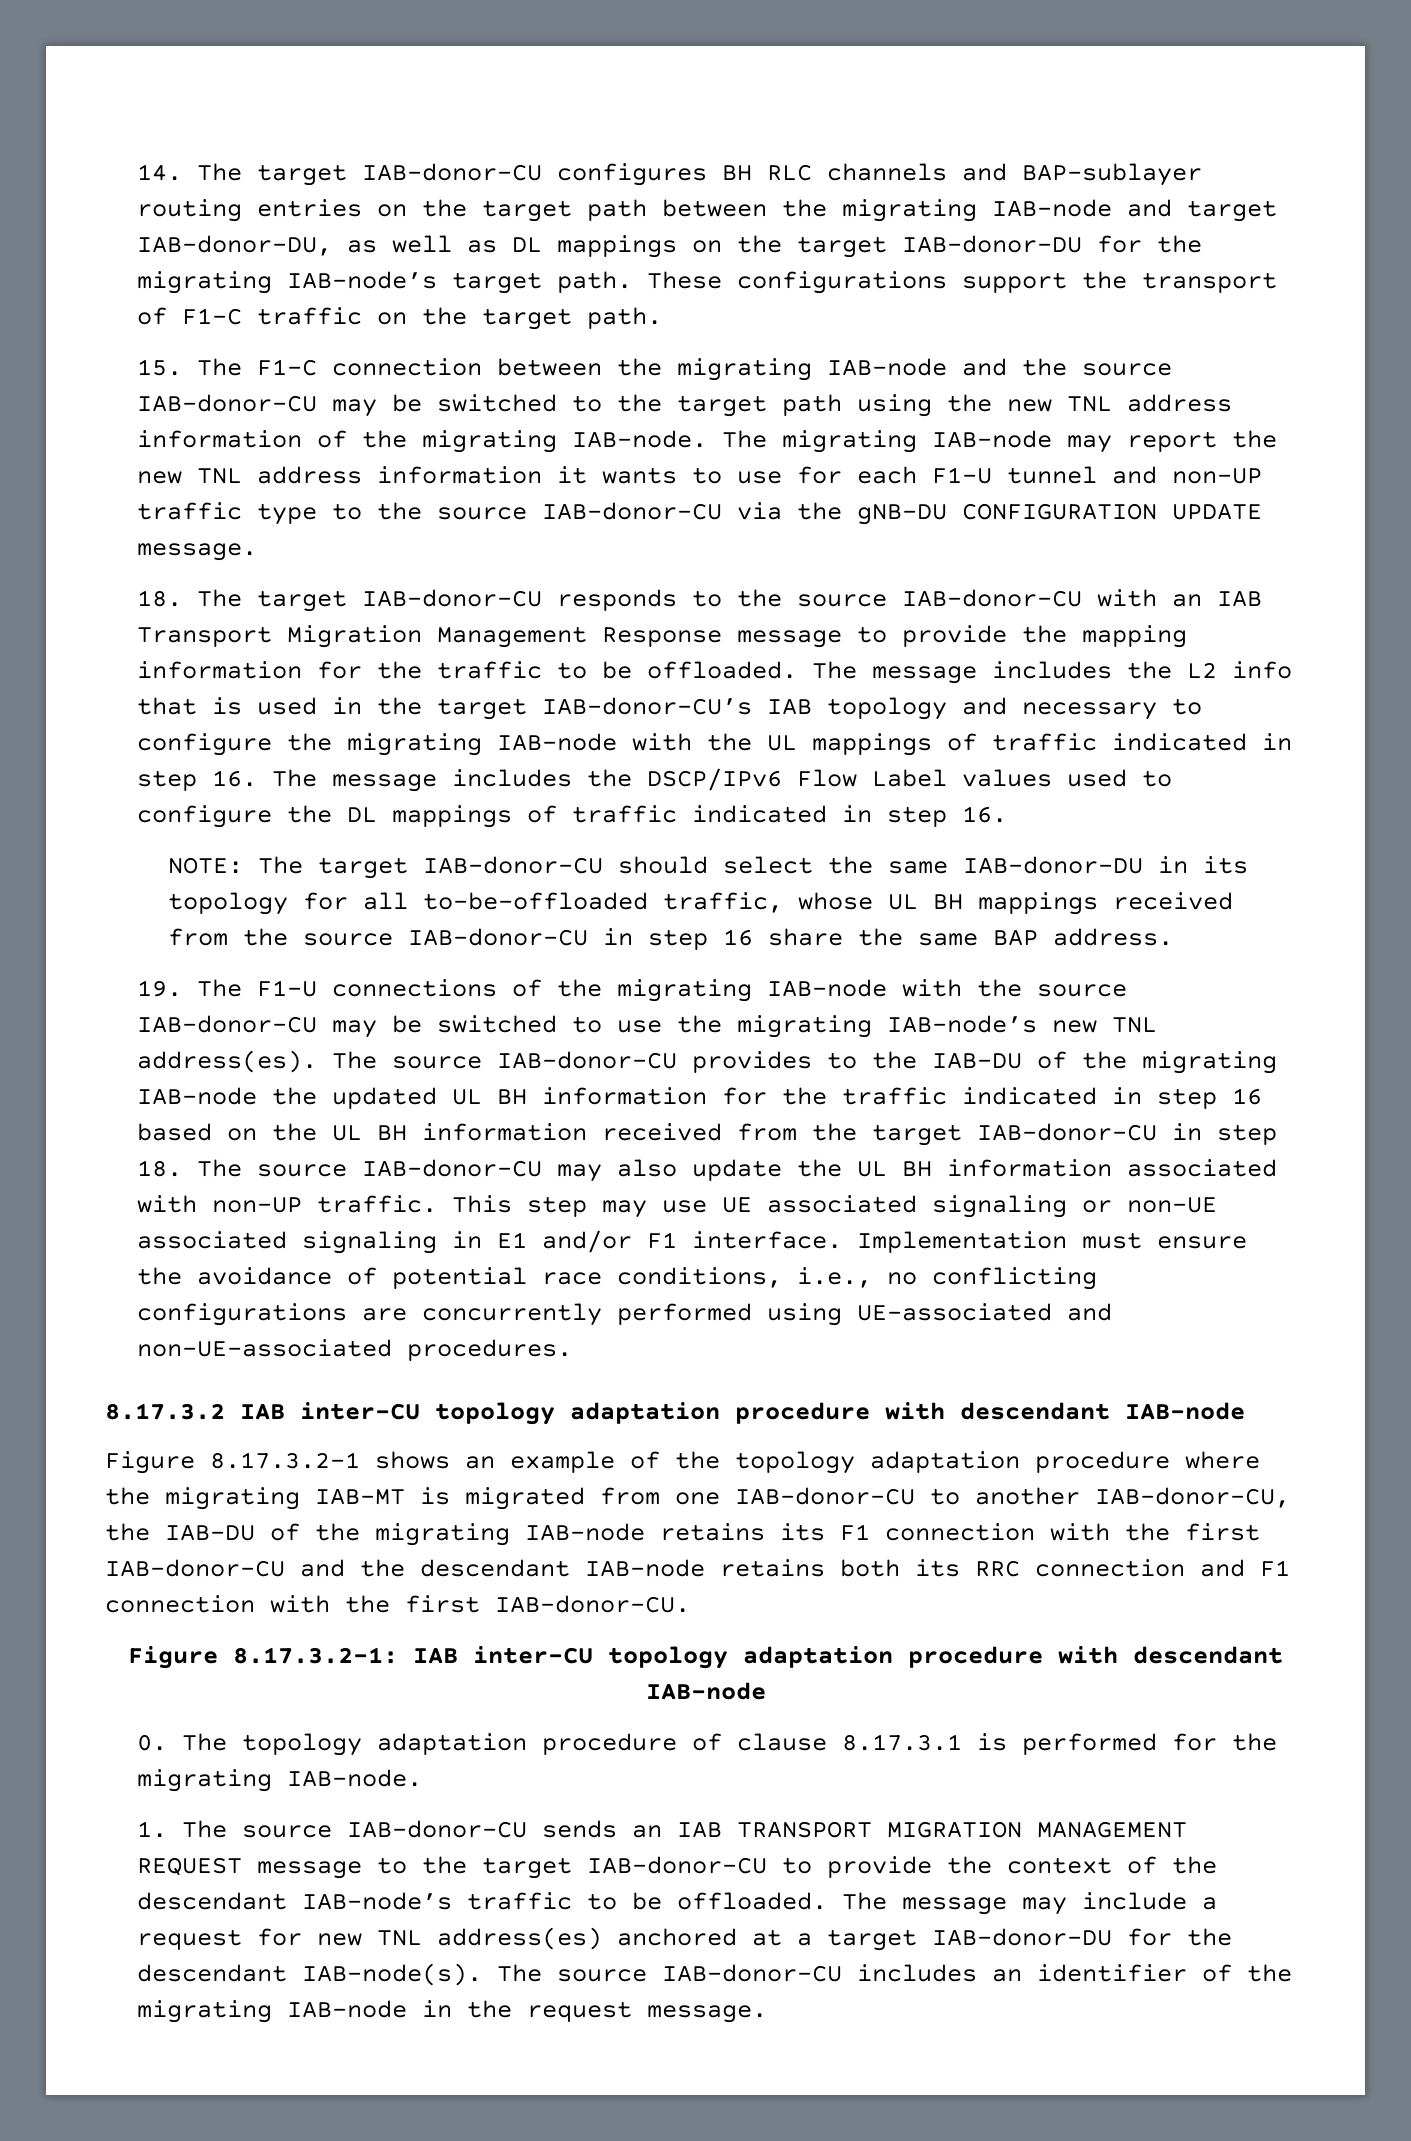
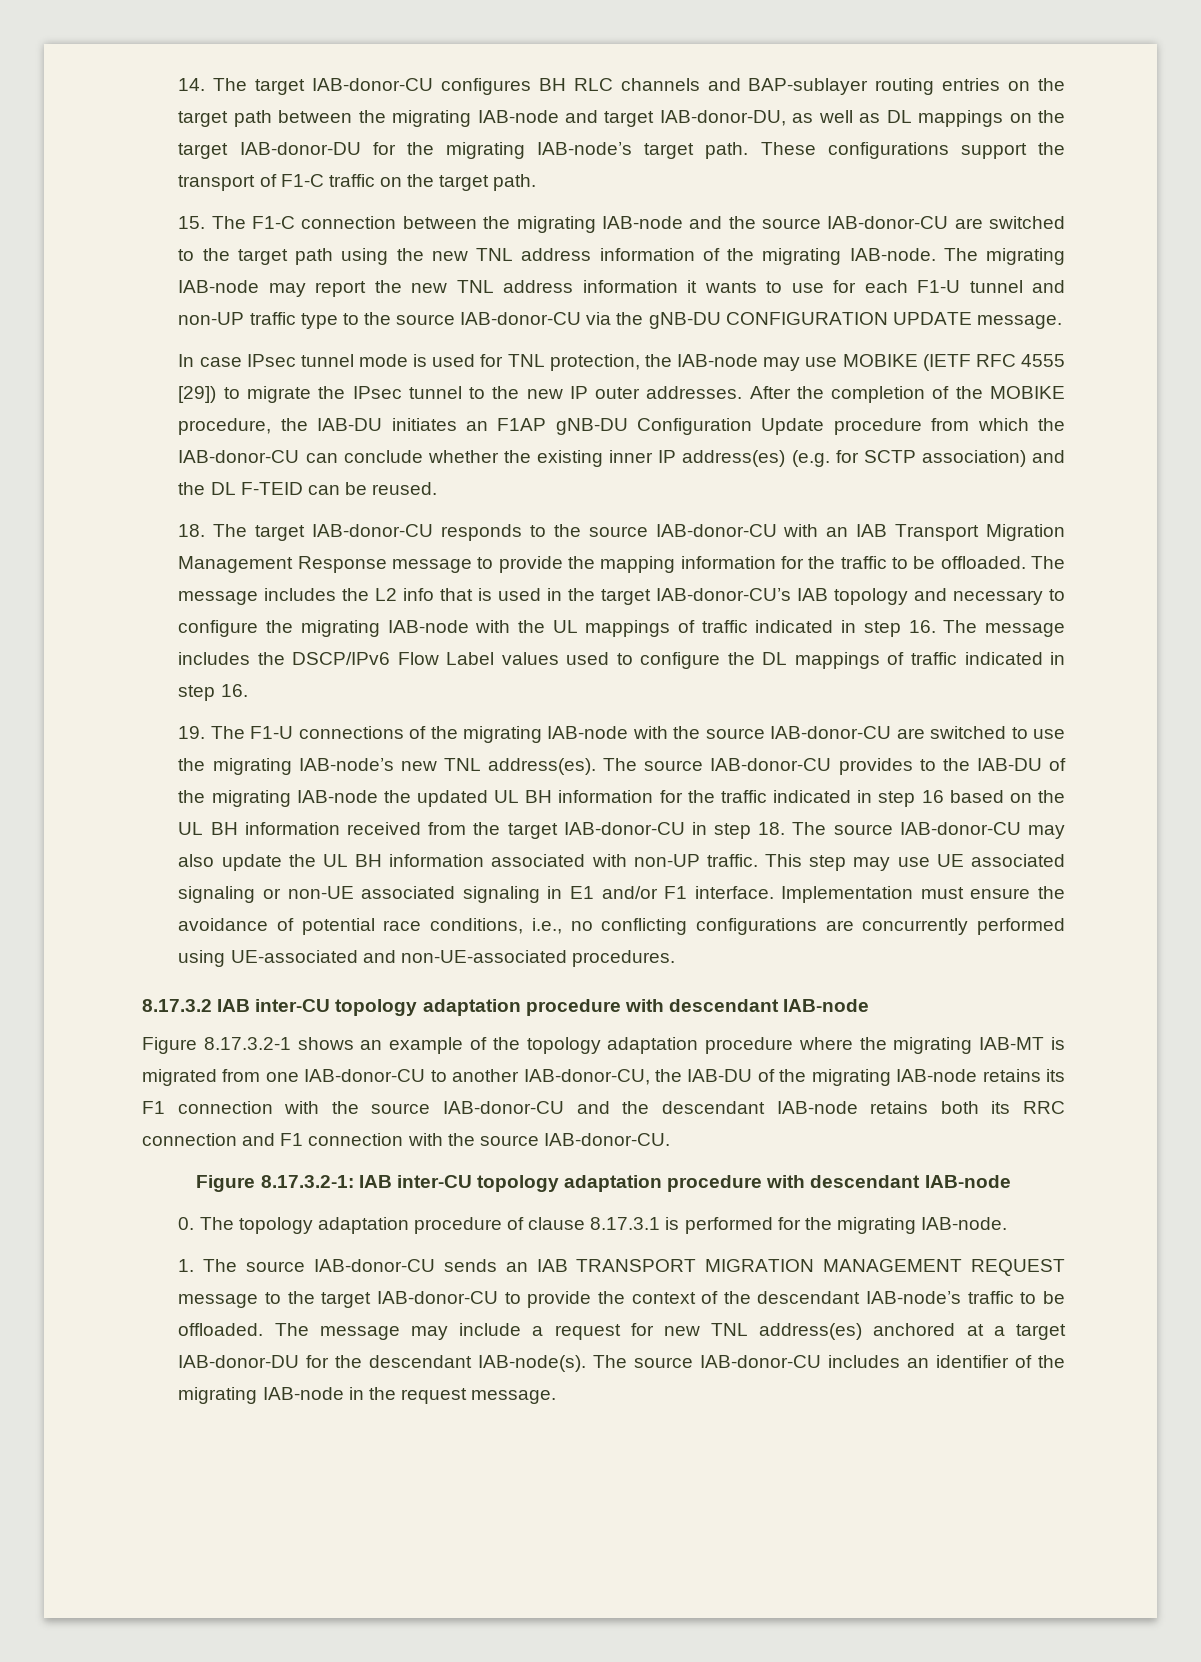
[331,394,422,417] may be -> [954,218,983,229] are
(257, 552) none -> [178,354,1066,371] [178,386,1065,403] [178,418,1065,435] [178,450,1066,467] [178,482,438,495] // In case IPsec tunnel mode is used for TNL protection, the IAB-node may use MOBIKE (IETF RFC 4555 [29]) to migrate the IPsec tunnel to the new IP outer addresses. After the completion of the MOBIKE procedure, the IAB-DU initiates an F1AP gNB-DU Configuration Update procedure from which the IAB-donor-CU can conclude whether the existing inner IP address(es) (e.g. for SCTP association) and the DL F-TEID can be reused.
[168,856,1249,879] [168,892,1234,915] [168,928,1174,950] // NOTE: The target IAB-donor-CU should select the same IAB-donor-DU in its topology for all to-be-offloaded traffic, whose UL BH mappings received from the source IAB-donor-CU in step 16 share the same BAP address. -> (248, 690) none
[331,1015,422,1038] may be -> [896,728,925,739] are
[1185,1523,1260,1541] first -> [371,1103,431,1114] source
[405,1595,480,1613] first -> [479,1135,539,1146] source

